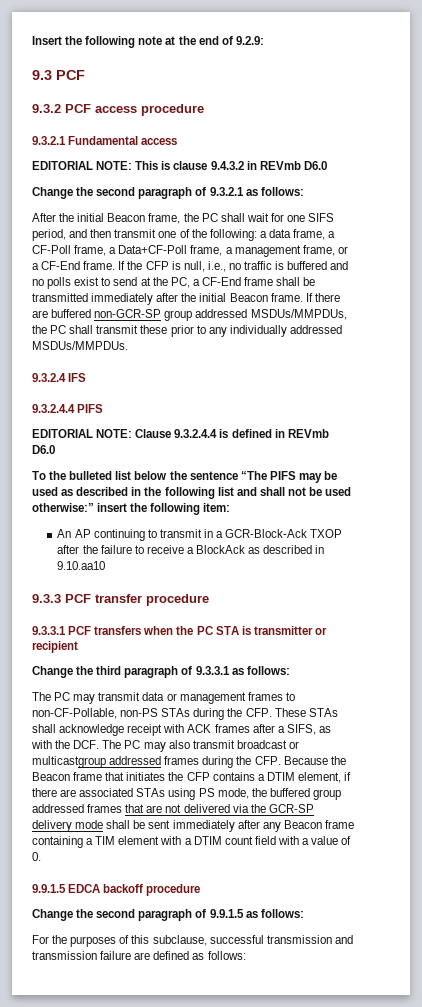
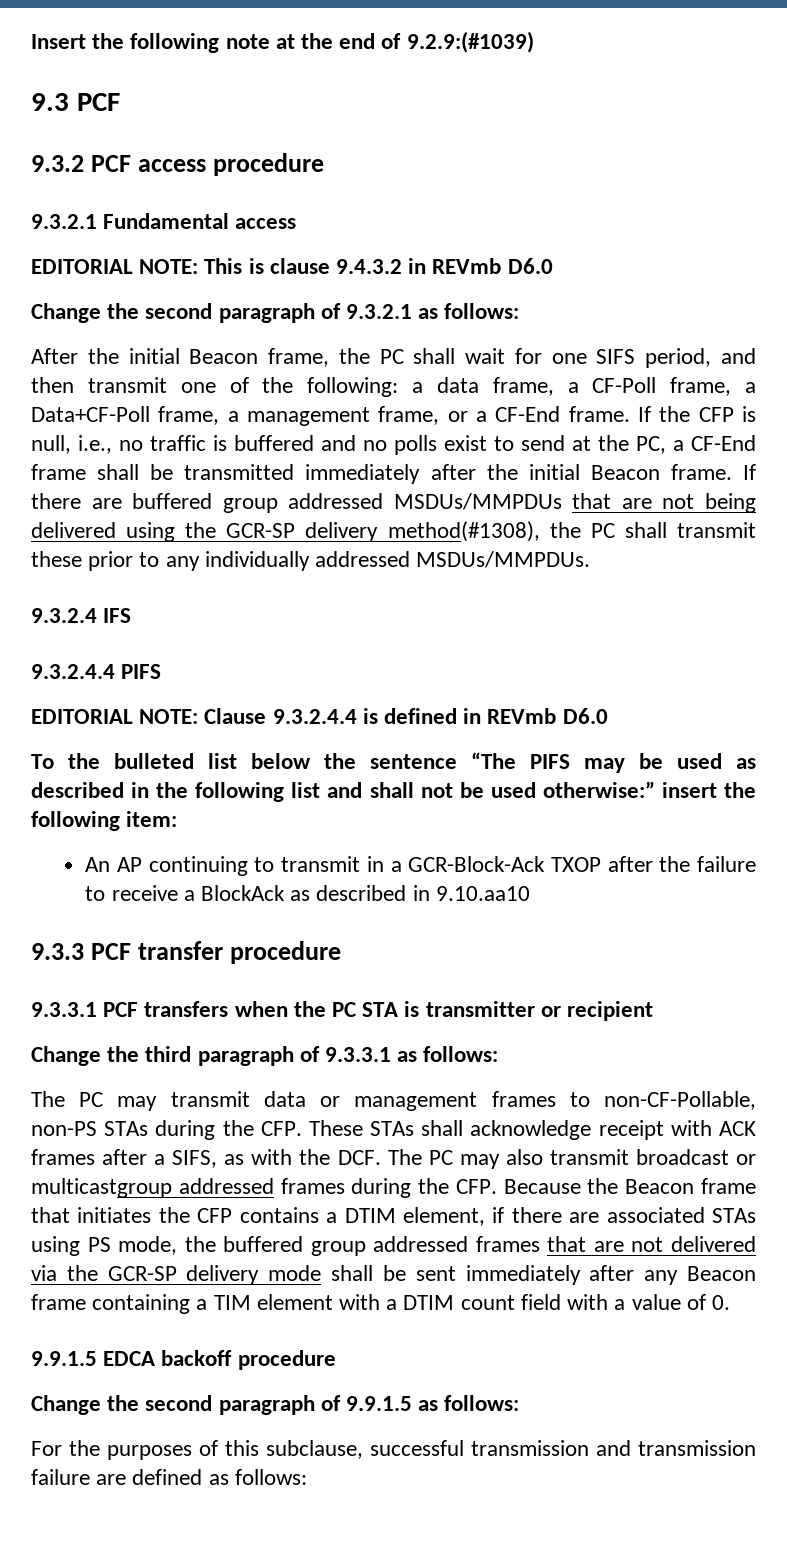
[235,36,264,45] 9.2.9: -> [406,31,534,53] 9.2.9:(#1039)
[94,309,347,321] non-GCR-SP group addressed MSDUs/MMPDUs, -> [222,493,756,513] [31,521,540,542] group addressed MSDUs/MMPDUs that are not being delivered using the GCR-SP delivery method(#1308),

